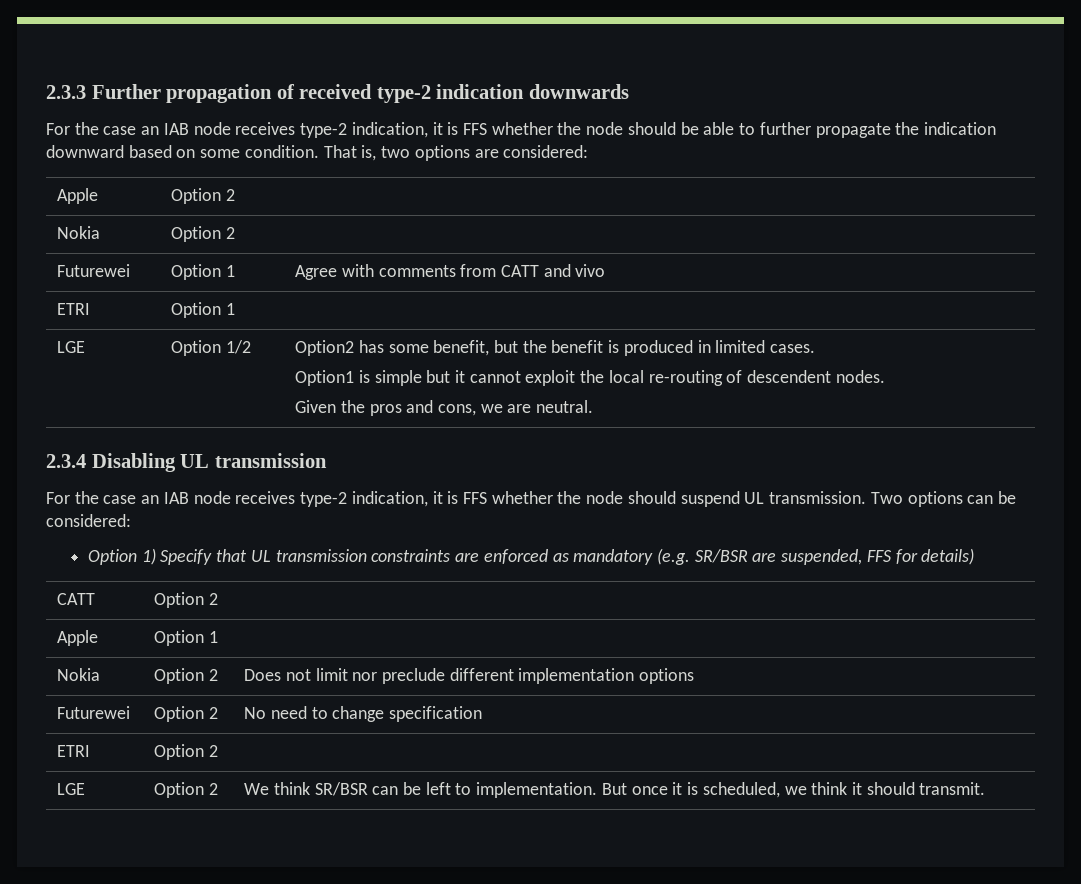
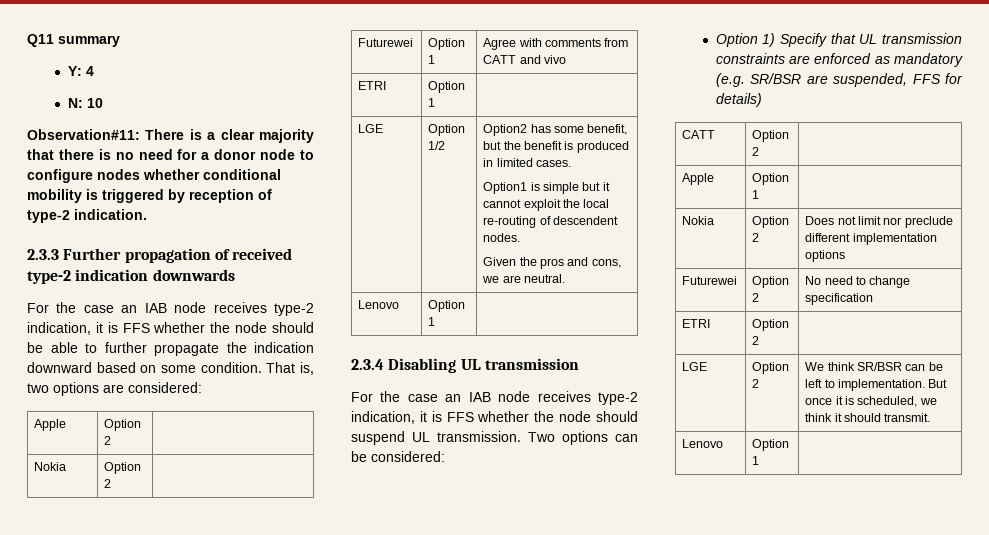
(46, 92) none -> [27,34,120,47] [67,66,94,76] [67,98,103,108] [27,129,314,143] [27,149,314,160] [27,169,281,183] [27,189,272,203] [27,209,147,223] Q11 summary // Y: 4 // N: 10 // Observation#11: There is a clear majority that there is no need for a donor node to configure nodes whether conditional mobility is triggered by reception of type-2 indication. //
(594, 406) none -> [358,300,400,309] [428,300,466,312] [428,317,436,326] // Lenovo | Option 1 |
(986, 788) none -> [682,439,724,448] [752,439,790,451] [752,456,760,465] // Lenovo | Option 1 |

